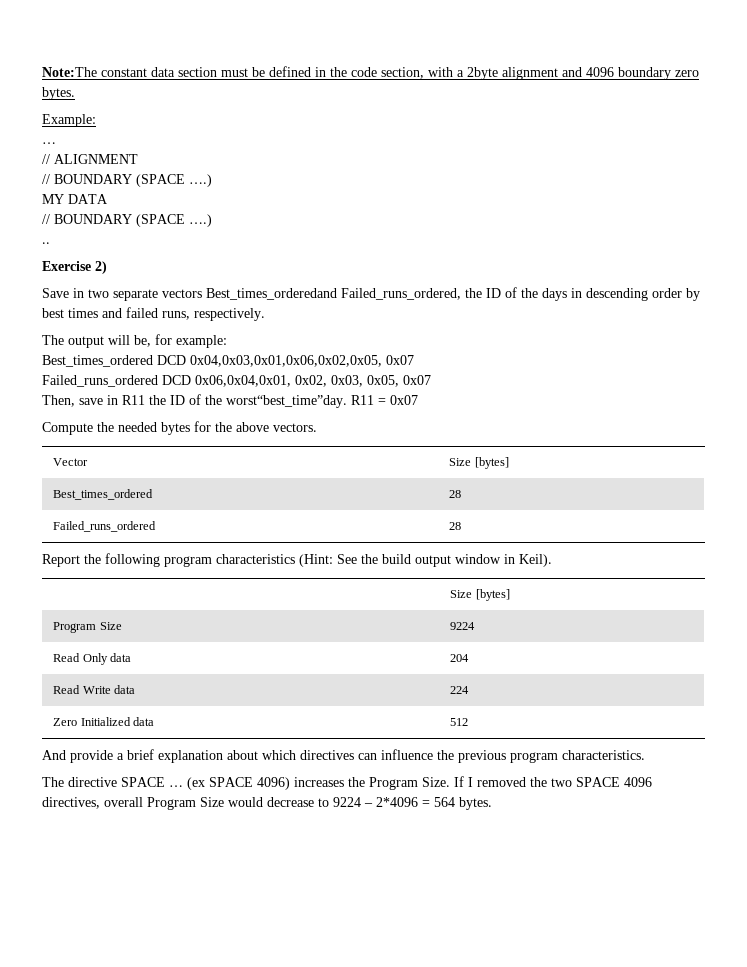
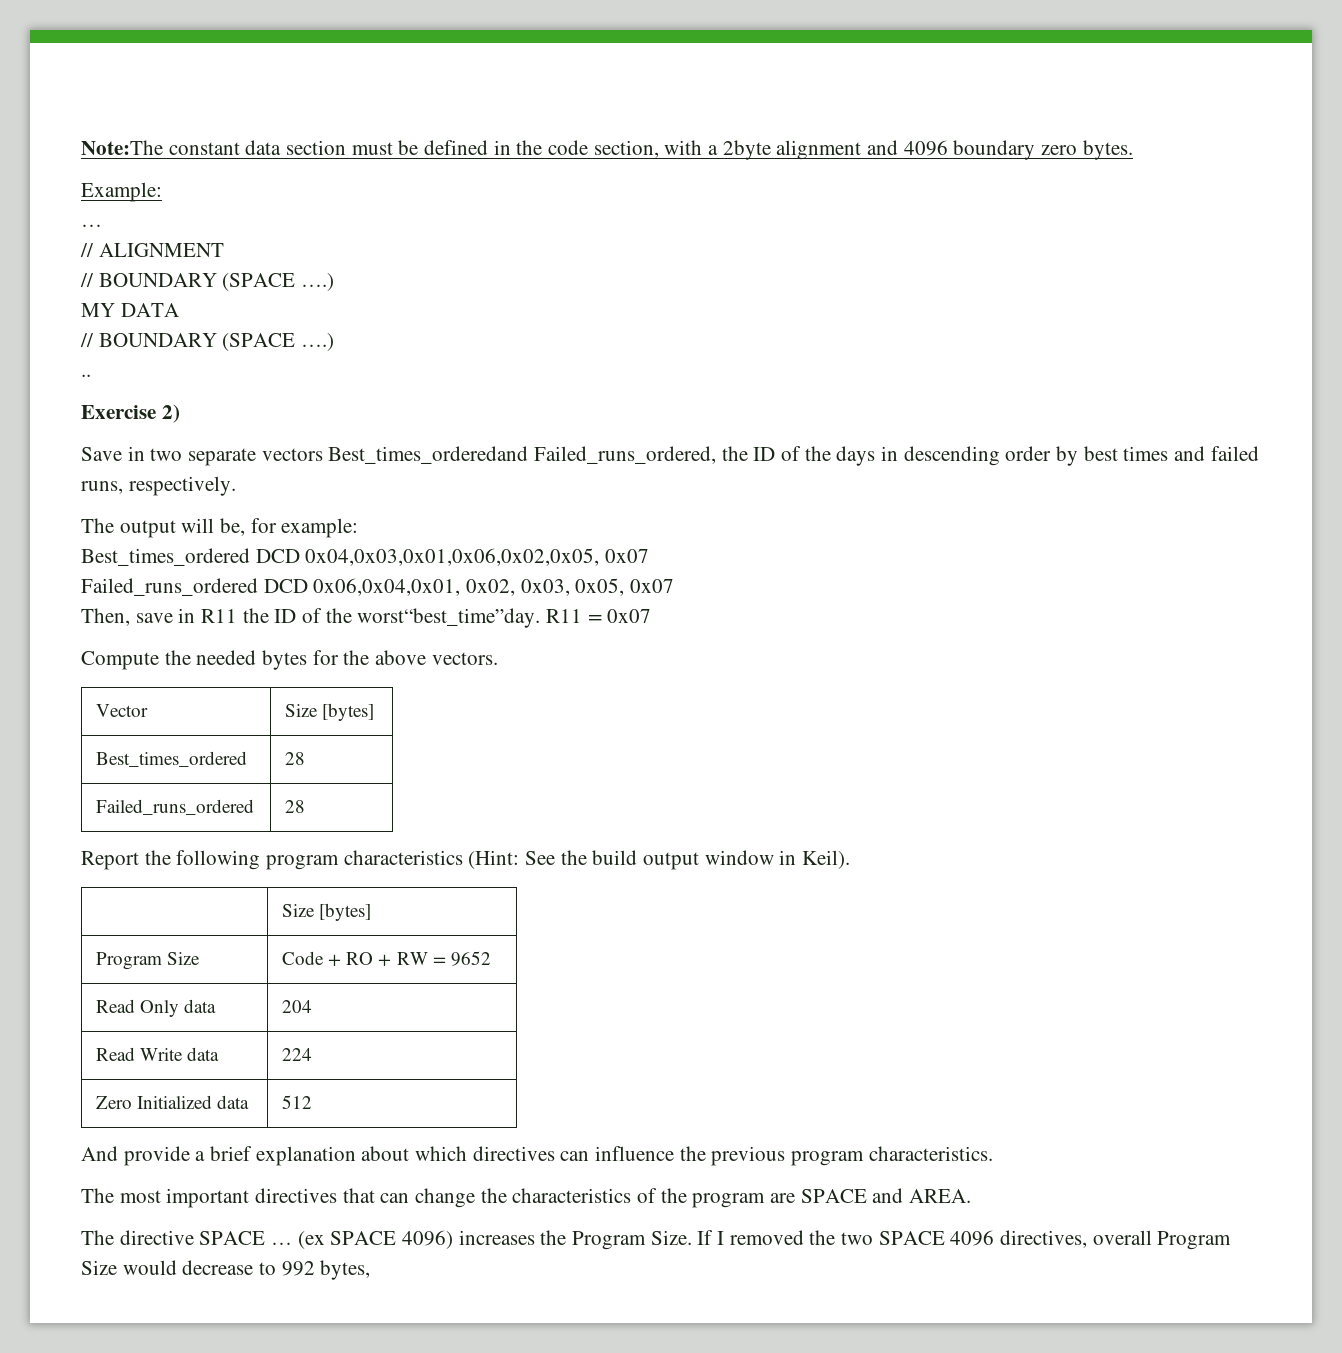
[450,622,476,630] 9224 -> [282,951,491,966] Code + RO + RW = 9652
(645, 755) none -> [81,1188,972,1208] // The most important directives that can change the characteristics of the program are SPACE and AREA.
[333,797,492,810] 9224 – 2*4096 = 564 bytes. -> [281,1260,371,1280] 992 bytes,

